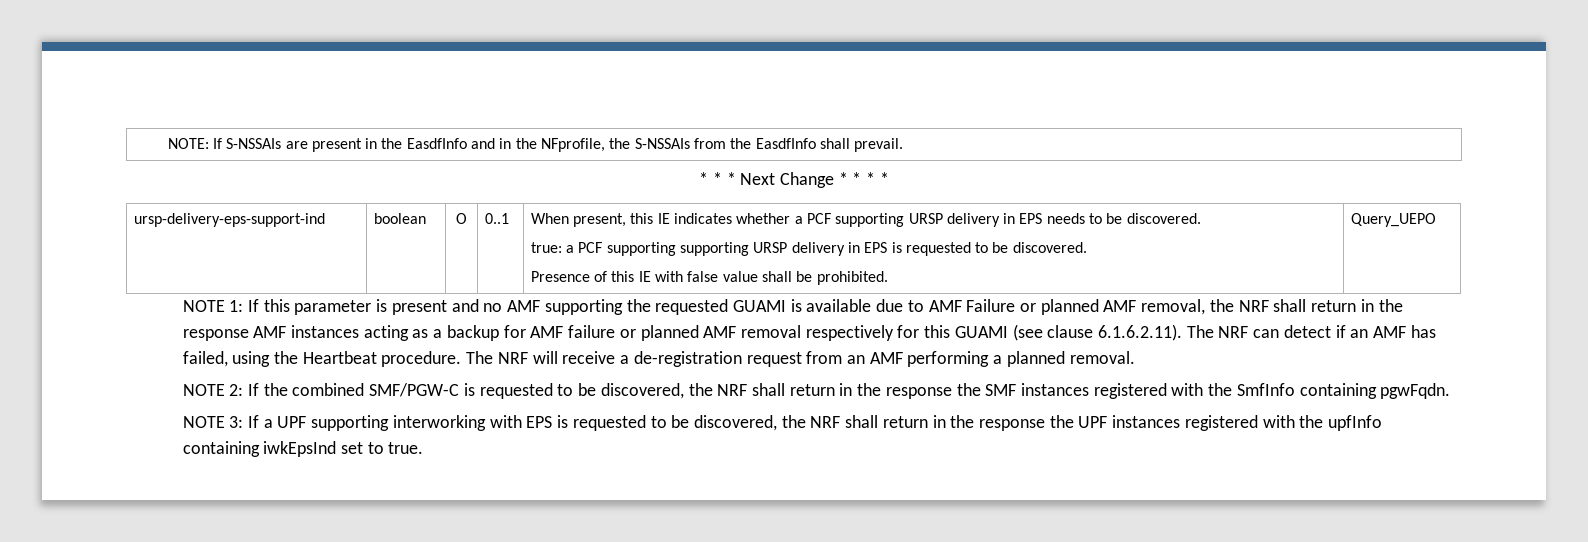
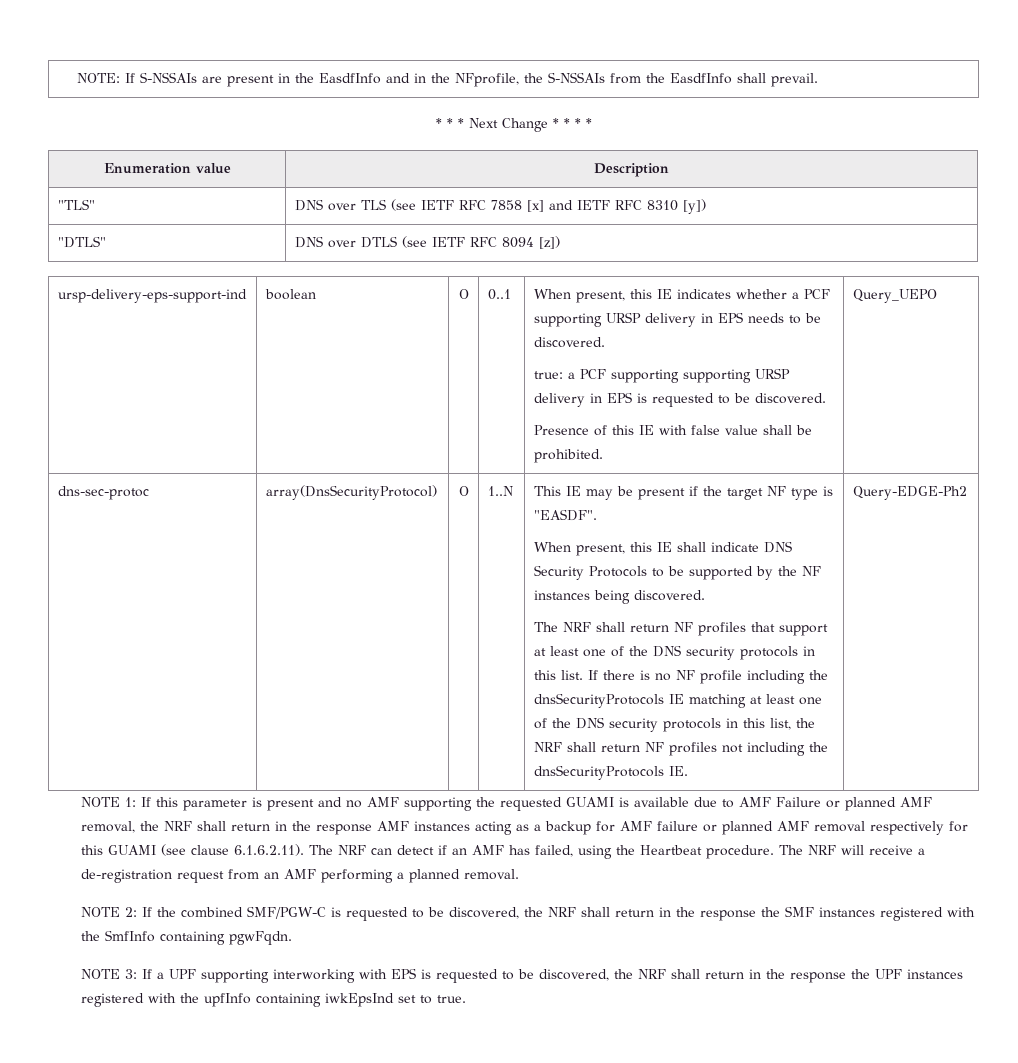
(889, 178) none -> [103,163,231,174] [594,163,669,177] [57,199,95,210] [294,199,706,214] [57,236,106,248] [294,236,560,249] // Enumeration value | Description // "TLS" | DNS over TLS (see IETF RFC 7858 [x] and IETF RFC 8310 [y]) // "DTLS" | DNS over DTLS (see IETF RFC 8094 [z])
(1436, 220) none -> [57,486,149,500] [265,485,437,500] [458,486,469,496] [487,486,513,496] [533,486,833,500] [533,509,597,521] [533,541,792,556] [533,565,821,580] [533,590,705,604] [533,622,828,636] [533,645,815,660] [533,670,828,684] [533,693,822,708] [533,717,815,732] [533,742,828,756] [533,765,688,780] [852,486,967,500] // dns-sec-protoc | array(DnsSecurityProtocol) | O | 1..N | This IE may be present if the target NF type is "EASDF". // When present, this IE shall indicate DNS Security Protocols to be supported by the NF instances being discovered. // The NRF shall return NF profiles that support at least one of the DNS security protocols in this list. If there is no NF profile including the dnsSecurityProtocols IE matching at least one of the DNS security protocols in this list, the NRF shall return NF profiles not including the dnsSecurityProtocols IE. | Query-EDGE-Ph2

